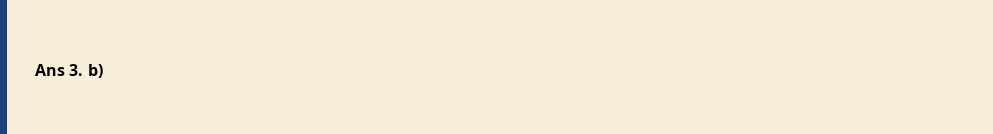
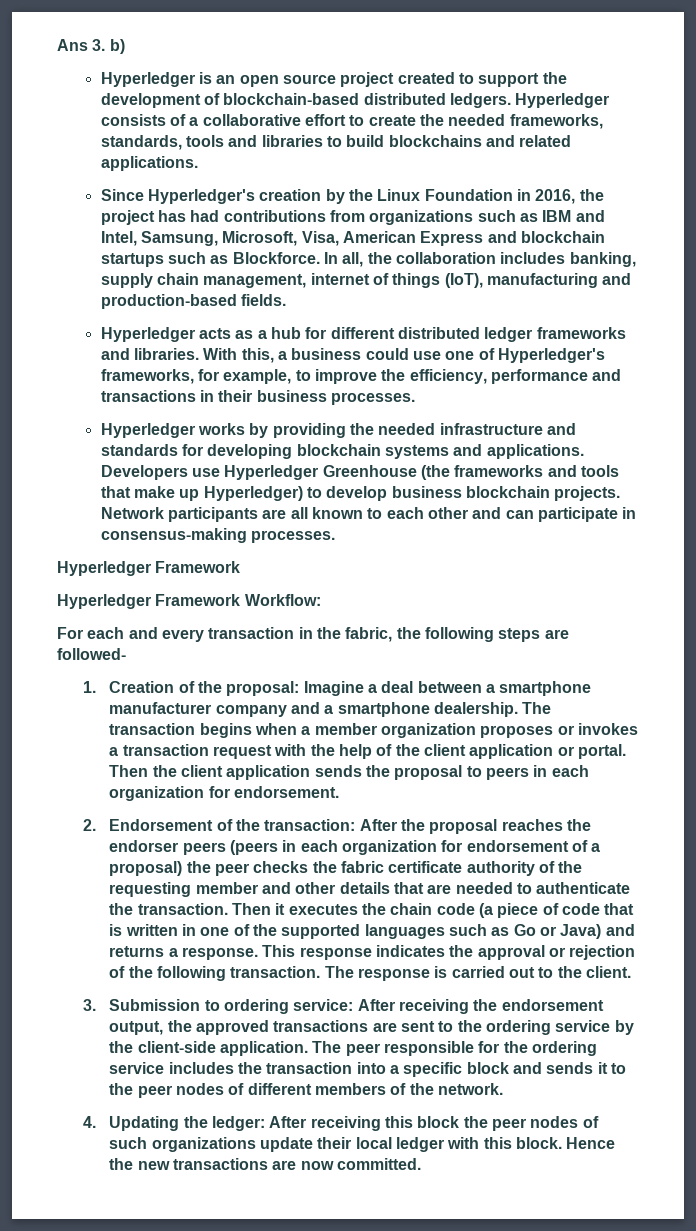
(103, 71) none -> [100,72,567,87] [100,93,610,108] [100,114,603,129] [100,135,572,150] [100,156,198,171] [100,189,604,204] [100,210,605,225] [100,231,606,246] [100,252,636,267] [100,273,632,288] [100,294,287,309] [100,327,626,342] [100,348,605,363] [100,369,622,384] [100,390,416,405] [100,423,577,438] [100,444,584,459] [100,465,620,480] [100,486,621,501] [100,507,637,522] [100,528,336,543] [57,561,241,576] [57,594,321,609] [57,627,569,642] [57,648,126,660] [83,681,592,696] [109,702,552,717] [109,723,638,738] [109,744,626,759] [109,765,589,780] [109,786,339,801] [83,819,591,834] [109,840,601,855] [109,861,583,876] [109,882,631,897] [109,903,635,918] [109,924,635,939] [109,945,636,960] [109,966,631,981] [83,999,604,1014] [109,1020,634,1035] [109,1041,597,1056] [109,1062,626,1077] [109,1083,503,1098] [83,1116,599,1131] [109,1137,616,1152] [109,1158,421,1170] // Hyperledger is an open source project created to support the development of blockchain-based distributed ledgers. Hyperledger consists of a collaborative effort to create the needed frameworks, standards, tools and libraries to build blockchains and related applications. // Since Hyperledger's creation by the Linux Foundation in 2016, the project has had contributions from organizations such as IBM and Intel, Samsung, Microsoft, Visa, American Express and blockchain startups such as Blockforce. In all, the collaboration includes banking, supply chain management, internet of things (IoT), manufacturing and production-based fields. // Hyperledger acts as a hub for different distributed ledger frameworks and libraries. With this, a business could use one of Hyperledger's frameworks, for example, to improve the efficiency, performance and transactions in their business processes. // Hyperledger works by providing the needed infrastructure and standards for developing blockchain systems and applications. Developers use Hyperledger Greenhouse (the frameworks and tools that make up Hyperledger) to develop business blockchain projects. Network participants are all known to each other and can participate in consensus-making processes. // Hyperledger Framework // Hyperledger Framework Workflow: // For each and every transaction in the fabric, the following steps are followed- // 1. Creation of the proposal: Imagine a deal between a smartphone manufacturer company and a smartphone dealership. The transaction begins when a member organization proposes or invokes a transaction request with the help of the client application or portal. Then the client application sends the proposal to peers in each organization for endorsement. // 2. Endorsement of the transaction: After the proposal reaches the endorser peers (peers in each organization for endorsement of a proposal) the peer checks the fabric certificate authority of the requesting member and other details that are needed to authenticate the transaction. Then it executes the chain code (a piece of code that is written in one of the supported languages such as Go or Java) and returns a response. This response indicates the approval or rejection of the following transaction. The response is carried out to the client. // 3. Submission to ordering service: After receiving the endorsement output, the approved transactions are sent to the ordering service by the client-side application. The peer responsible for the ordering service includes the transaction into a specific block and sends it to the peer nodes of different members of the network. // 4. Updating the ledger: After receiving this block the peer nodes of such organizations update their local ledger with this block. Hence the new transactions are now committed.

